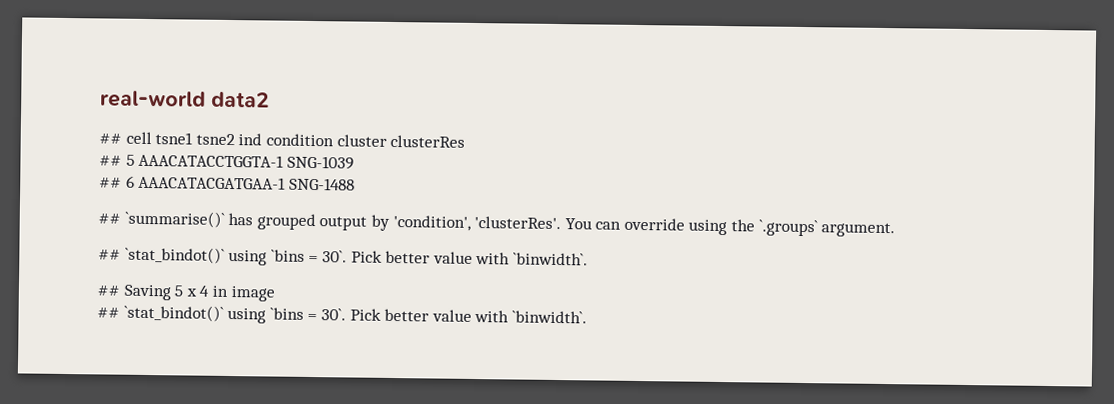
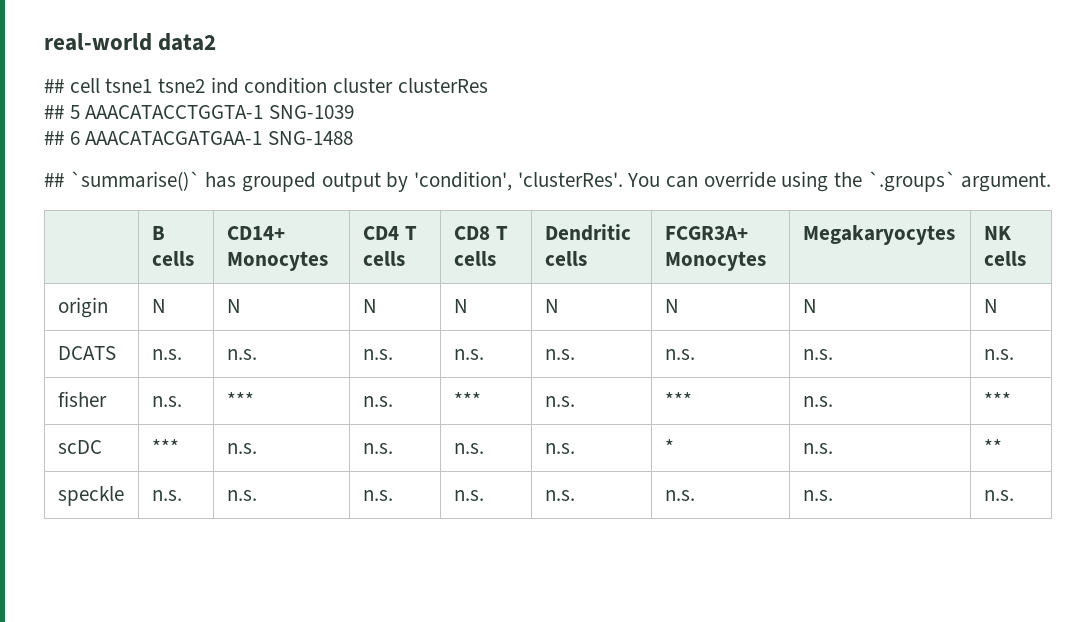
[98,246,588,266] [97,284,275,302] [97,304,587,324] // ## `stat_bindot()` using `bins = 30`. Pick better value with `binwidth`. // ## Saving 5 x 4 in image // ## `stat_bindot()` using `bins = 30`. Pick better value with `binwidth`. -> [151,226,165,240] [151,251,194,266] [226,226,285,240] [226,251,328,271] [362,226,417,240] [362,251,405,266] [453,226,508,240] [453,251,496,266] [544,224,631,241] [544,251,587,266] [664,226,748,240] [664,251,766,271] [802,225,955,245] [983,226,1012,240] [983,251,1026,266] [57,297,108,318] [151,299,166,313] [226,299,241,313] [362,299,377,313] [453,299,468,313] [544,299,559,313] [664,299,679,313] [802,299,817,313] [983,299,998,313] [57,346,116,360] [151,349,182,360] [226,349,257,360] [362,349,393,360] [453,349,484,360] [544,349,575,360] [664,349,695,360] [802,349,833,360] [983,349,1014,360] [57,391,107,407] [151,396,182,407] [226,392,254,407] [362,396,393,407] [453,392,481,407] [544,396,575,407] [664,392,692,407] [802,396,833,407] [983,392,1011,407] [57,440,102,454] [151,439,179,454] [226,443,257,454] [362,443,393,454] [453,443,484,454] [544,443,575,454] [664,439,674,454] [802,443,833,454] [983,439,1002,454] [57,486,124,506] [151,490,182,501] [226,490,257,501] [362,490,393,501] [453,490,484,501] [544,490,575,501] [664,490,695,501] [802,490,833,501] [983,490,1014,501] // | B cells | CD14+ Monocytes | CD4 T cells | CD8 T cells | Dendritic cells | FCGR3A+ Monocytes | Megakaryocytes | NK cells // origin | N | N | N | N | N | N | N | N // DCATS | n.s. | n.s. | n.s. | n.s. | n.s. | n.s. | n.s. | n.s. // fisher | n.s. | *** | n.s. | *** | n.s. | *** | n.s. | *** // scDC | *** | n.s. | n.s. | n.s. | n.s. | * | n.s. | ** // speckle | n.s. | n.s. | n.s. | n.s. | n.s. | n.s. | n.s. | n.s.

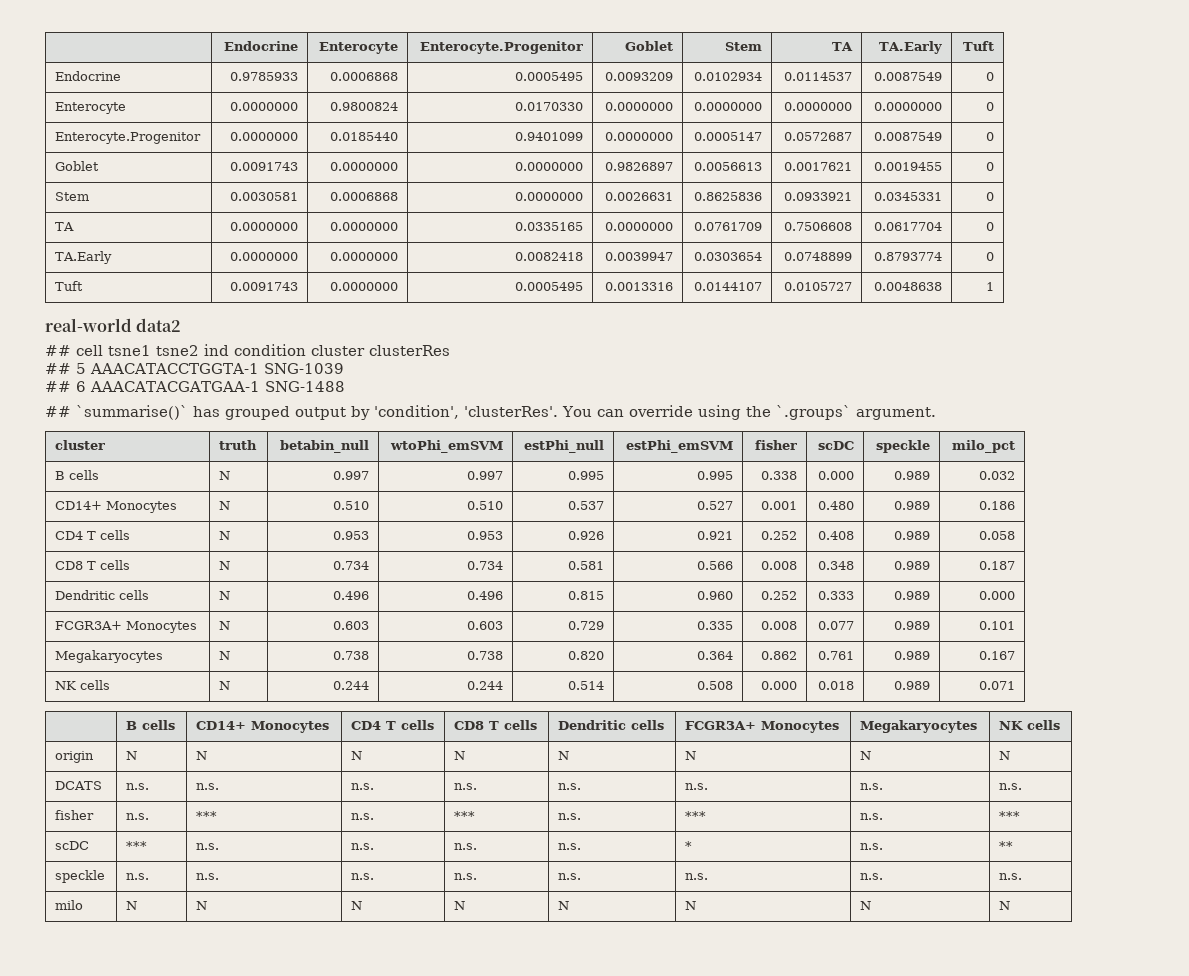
(44, 42) none -> [223,41,298,51] [318,42,398,54] [419,41,583,54] [624,41,673,51] [724,42,762,51] [831,42,853,51] [878,41,942,54] [962,41,994,51] [55,71,122,81] [229,72,298,81] [329,72,398,81] [514,72,583,81] [604,72,673,81] [693,72,762,81] [783,72,852,81] [873,72,942,81] [985,72,994,81] [55,102,127,114] [229,102,298,111] [329,102,398,111] [514,102,583,111] [604,102,673,111] [693,102,762,111] [783,102,852,111] [873,102,942,111] [985,102,994,111] [55,132,202,144] [229,132,298,141] [329,132,398,141] [514,132,583,141] [604,132,673,141] [693,132,762,141] [783,132,852,141] [873,132,942,141] [985,132,994,141] [55,161,100,171] [229,162,298,171] [329,162,398,171] [514,162,583,171] [604,162,673,171] [693,162,762,171] [783,162,852,171] [873,162,942,171] [985,162,994,171] [55,192,90,201] [229,192,298,201] [329,192,398,201] [514,192,583,201] [604,192,673,201] [693,192,762,201] [783,192,852,201] [873,192,942,201] [985,192,994,201] [55,222,75,231] [229,222,298,231] [329,222,398,231] [514,222,583,231] [604,222,673,231] [693,222,762,231] [783,222,852,231] [873,222,942,231] [985,222,994,231] [55,251,113,264] [229,252,298,261] [329,252,398,261] [514,252,583,261] [604,252,673,261] [693,252,762,261] [783,252,852,261] [873,252,942,261] [985,252,994,261] [55,281,84,291] [229,282,298,291] [329,282,398,291] [514,282,583,291] [604,282,673,291] [693,282,762,291] [783,282,852,291] [873,282,942,291] [985,282,994,291] | Endocrine | Enterocyte | Enterocyte.Progenitor | Goblet | Stem | TA | TA.Early | Tuft // Endocrine | 0.9785933 | 0.0006868 | 0.0005495 | 0.0093209 | 0.0102934 | 0.0114537 | 0.0087549 | 0 // Enterocyte | 0.0000000 | 0.9800824 | 0.0170330 | 0.0000000 | 0.0000000 | 0.0000000 | 0.0000000 | 0 // Enterocyte.Progenitor | 0.0000000 | 0.0185440 | 0.9401099 | 0.0000000 | 0.0005147 | 0.0572687 | 0.0087549 | 0 // Goblet | 0.0091743 | 0.0000000 | 0.0000000 | 0.9826897 | 0.0056613 | 0.0017621 | 0.0019455 | 0 // Stem | 0.0030581 | 0.0006868 | 0.0000000 | 0.0026631 | 0.8625836 | 0.0933921 | 0.0345331 | 0 // TA | 0.0000000 | 0.0000000 | 0.0335165 | 0.0000000 | 0.0761709 | 0.7506608 | 0.0617704 | 0 // TA.Early | 0.0000000 | 0.0000000 | 0.0082418 | 0.0039947 | 0.0303654 | 0.0748899 | 0.8793774 | 0 // Tuft | 0.0091743 | 0.0000000 | 0.0005495 | 0.0013316 | 0.0144107 | 0.0105727 | 0.0048638 | 1 //
(1052, 182) none -> [55,440,106,450] [219,440,258,450] [279,440,369,453] [389,440,503,453] [523,440,604,453] [625,440,733,453] [754,440,797,450] [817,441,854,450] [875,440,930,453] [951,440,1015,453] [55,470,100,480] [219,471,231,480] [332,471,369,480] [466,471,503,480] [567,471,604,480] [696,471,733,480] [760,471,797,480] [817,471,854,480] [893,471,930,480] [978,471,1015,480] [55,501,178,513] [219,501,231,510] [332,501,369,510] [466,501,503,510] [567,501,604,510] [696,501,733,510] [760,501,797,510] [817,501,854,510] [893,501,930,510] [978,501,1015,510] [55,530,131,540] [219,531,231,540] [332,531,369,540] [466,531,503,540] [567,531,604,540] [696,531,733,540] [760,531,797,540] [817,531,854,540] [893,531,930,540] [978,531,1015,540] [55,560,131,570] [219,561,231,570] [332,561,369,570] [466,561,503,570] [567,561,604,570] [696,561,733,570] [760,561,797,570] [817,561,854,570] [893,561,930,570] [978,561,1015,570] [55,590,150,600] [219,591,231,600] [332,591,369,600] [466,591,503,600] [567,591,604,600] [696,591,733,600] [760,591,797,600] [817,591,854,600] [893,591,930,600] [978,591,1015,600] [55,621,198,633] [219,621,231,630] [332,621,369,630] [466,621,503,630] [567,621,604,630] [696,621,733,630] [760,621,797,630] [817,621,854,630] [893,621,930,630] [978,621,1015,630] [55,650,164,663] [219,651,231,660] [332,651,369,660] [466,651,503,660] [567,651,604,660] [696,651,733,660] [760,651,797,660] [817,651,854,660] [893,651,930,660] [978,651,1015,660] [55,680,111,690] [219,681,231,690] [332,681,369,690] [466,681,503,690] [567,681,604,690] [696,681,733,690] [760,681,797,690] [817,681,854,690] [893,681,930,690] [978,681,1015,690] // cluster | truth | betabin_null | wtoPhi_emSVM | estPhi_null | estPhi_emSVM | fisher | scDC | speckle | milo_pct // B cells | N | 0.997 | 0.997 | 0.995 | 0.995 | 0.338 | 0.000 | 0.989 | 0.032 // CD14+ Monocytes | N | 0.510 | 0.510 | 0.537 | 0.527 | 0.001 | 0.480 | 0.989 | 0.186 // CD4 T cells | N | 0.953 | 0.953 | 0.926 | 0.921 | 0.252 | 0.408 | 0.989 | 0.058 // CD8 T cells | N | 0.734 | 0.734 | 0.581 | 0.566 | 0.008 | 0.348 | 0.989 | 0.187 // Dendritic cells | N | 0.496 | 0.496 | 0.815 | 0.960 | 0.252 | 0.333 | 0.989 | 0.000 // FCGR3A+ Monocytes | N | 0.603 | 0.603 | 0.729 | 0.335 | 0.008 | 0.077 | 0.989 | 0.101 // Megakaryocytes | N | 0.738 | 0.738 | 0.820 | 0.364 | 0.862 | 0.761 | 0.989 | 0.167 // NK cells | N | 0.244 | 0.244 | 0.514 | 0.508 | 0.000 | 0.018 | 0.989 | 0.071
(1014, 495) none -> [55,900,84,910] [126,901,138,910] [196,901,208,910] [351,901,363,910] [454,901,466,910] [558,901,570,910] [685,901,697,910] [860,901,872,910] [999,901,1011,910] // milo | N | N | N | N | N | N | N | N

